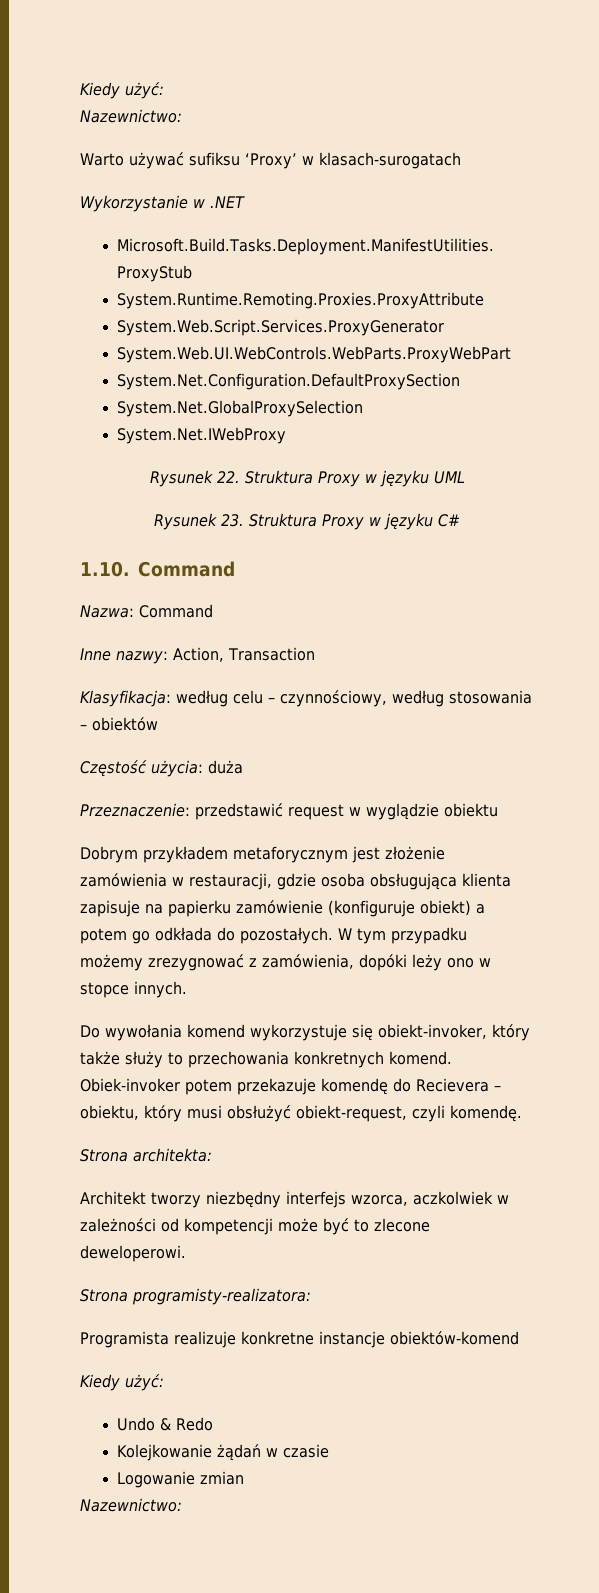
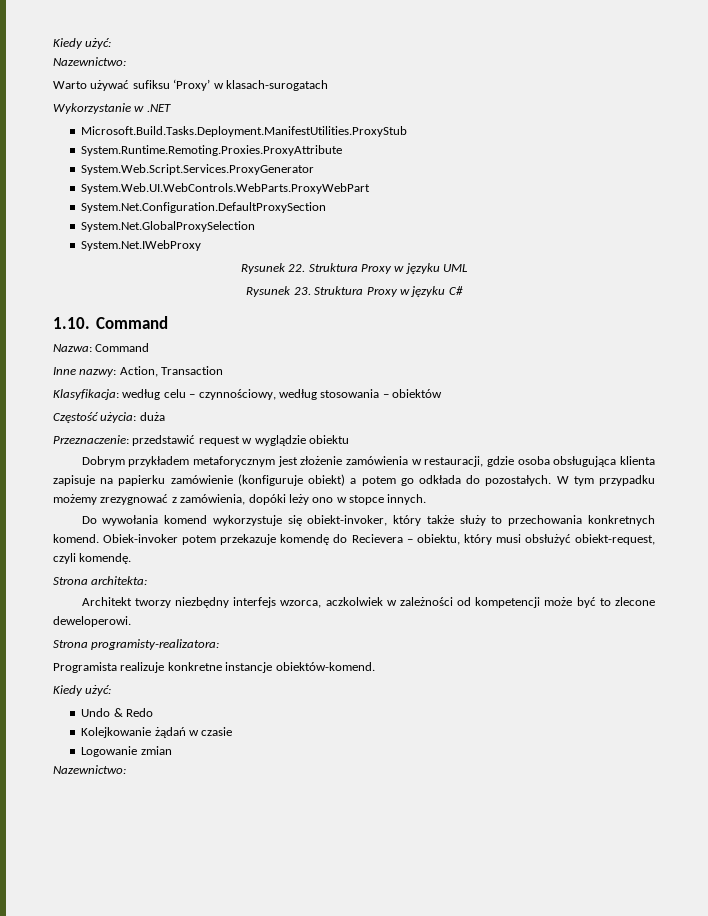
[390,1331,519,1345] obiektów-komend -> [275,662,375,671] obiektów-komend.

